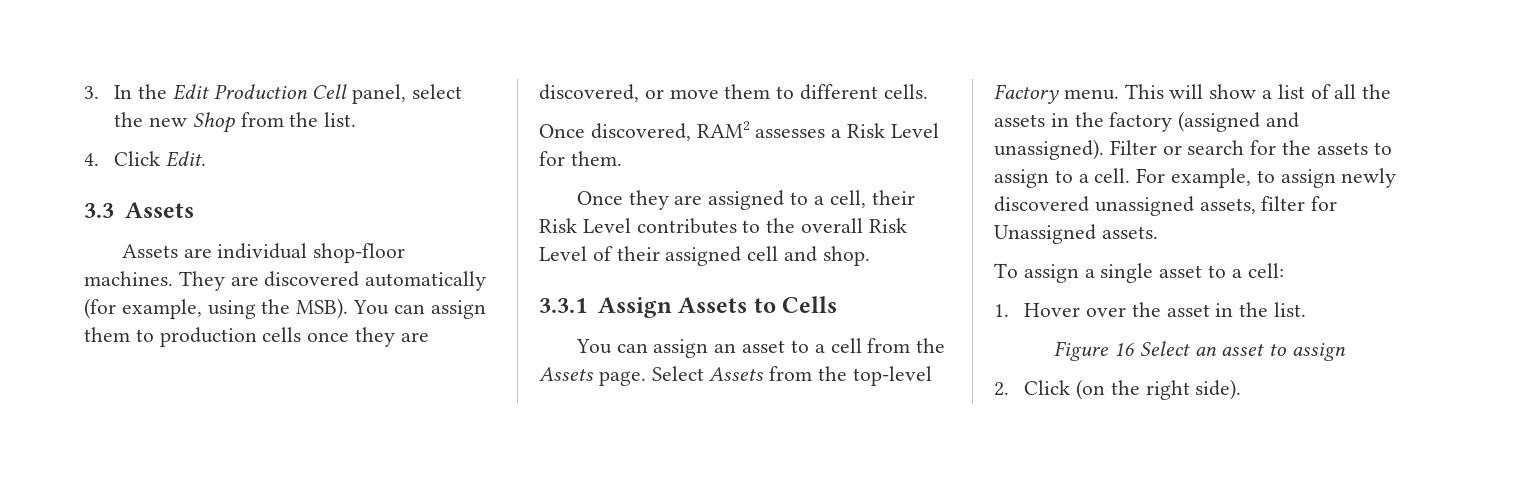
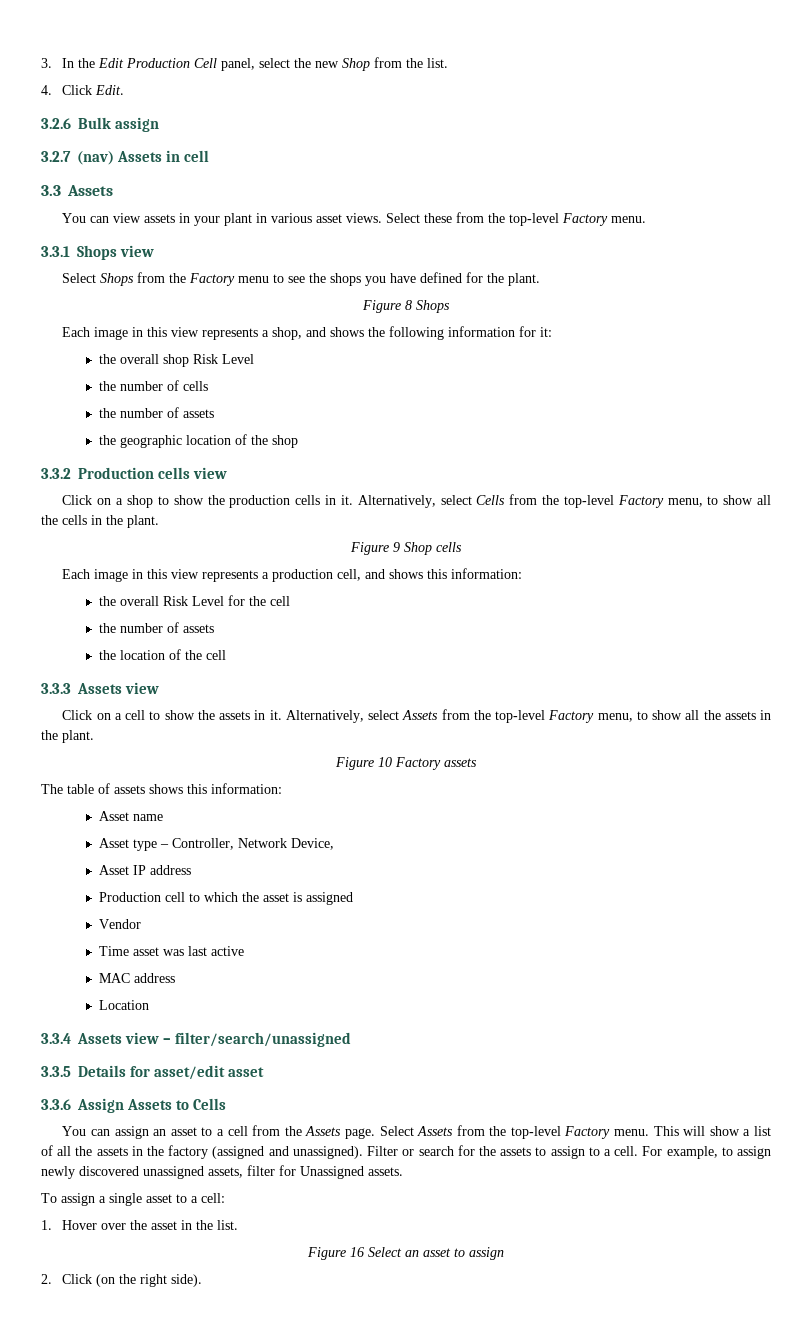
[84,202,194,218] [121,243,406,263] [84,271,487,291] [84,298,486,319] [84,327,429,347] [539,84,928,102] [539,121,939,141] [539,151,622,166] [576,190,915,210] [539,218,907,234] [539,246,870,266] [539,298,587,313] 3.3 Assets // Assets are individual shop-floor machines. They are discovered automatically (for example, using the MSB). You can assign them to production cells once they are discovered, or move them to different cells. // Once discovered, RAM2 assesses a Risk Level for them. // Once they are assigned to a cell, their Risk Level contributes to the overall Risk Level of their assigned cell and shop. // 3.3.1 -> [41,117,159,132] [41,150,209,165] [41,185,113,196] [62,212,647,226] [41,245,154,260] [62,272,541,286] [362,300,450,313] [62,326,553,340] [98,354,254,367] [98,380,208,391] [98,407,214,418] [98,434,298,448] [41,467,227,479] [62,494,772,508] [41,515,159,528] [350,542,462,555] [62,568,523,582] [98,595,290,606] [98,622,214,633] [98,649,226,660] [41,682,159,694] [62,709,771,723] [41,730,94,743] [335,757,477,770] [41,783,282,794] [98,811,163,821] [98,838,334,851] [98,865,191,875] [98,892,353,905] [98,919,141,929] [98,946,244,956] [98,973,175,983] [98,1000,149,1010] [41,1032,351,1047] [41,1065,264,1080] [41,1099,71,1110] 3.2.6 Bulk assign // 3.2.7 (nav) Assets in cell // 3.3 Assets // You can view assets in your plant in various asset views. Select these from the top-level Factory menu. // 3.3.1 Shops view // Select Shops from the Factory menu to see the shops you have defined for the plant. // Figure 8 Shops // Each image in this view represents a shop, and shows the following information for it: // the overall shop Risk Level // the number of cells // the number of assets // the geographic location of the shop // 3.3.2 Production cells view // Click on a shop to show the production cells in it. Alternatively, select Cells from the top-level Factory menu, to show all the cells in the plant. // Figure 9 Shop cells // Each image in this view represents a production cell, and shows this information: // the overall Risk Level for the cell // the number of assets // the location of the cell // 3.3.3 Assets view // Click on a cell to show the assets in it. Alternatively, select Assets from the top-level Factory menu, to show all the assets in the plant. // Figure 10 Factory assets // The table of assets shows this information: // Asset name // Asset type – Controller, Network Device, // Asset IP address // Production cell to which the asset is assigned // Vendor // Time asset was last active // MAC address // Location // 3.3.4 Assets view – filter/search/unassigned // 3.3.5 Details for asset/edit asset // 3.3.6

